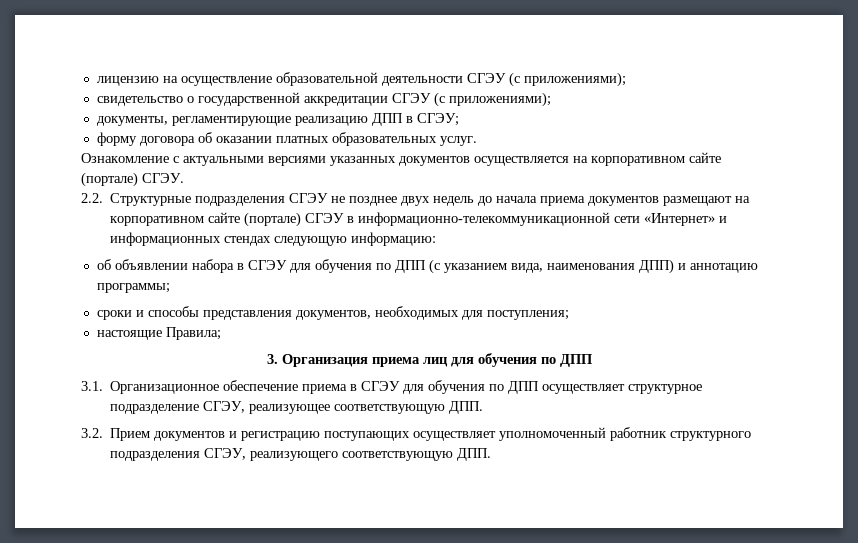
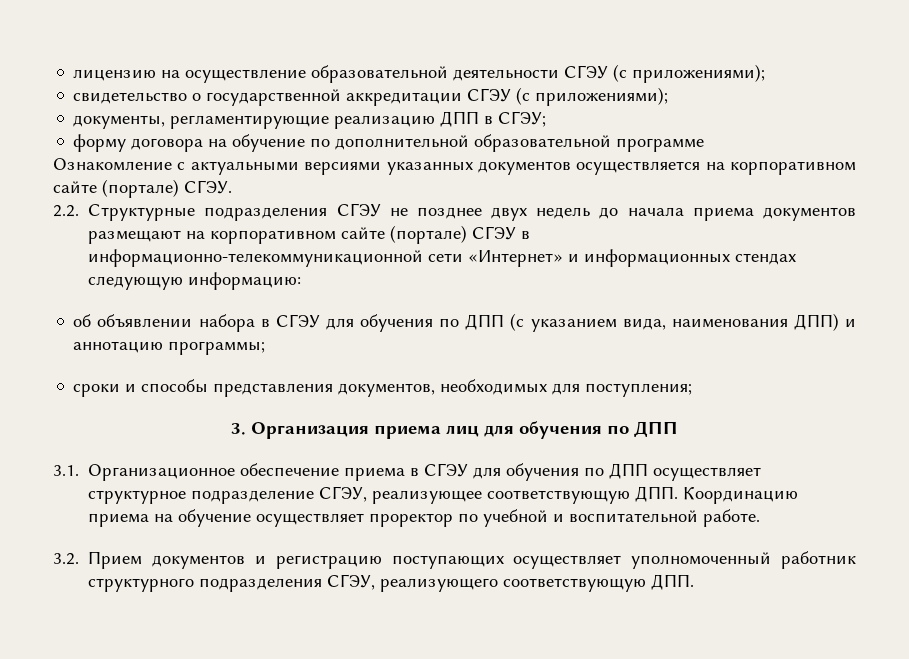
[197,132,477,146] об оказании платных образовательных услуг. -> [208,134,705,152] на обучение по дополнительной образовательной программе
[96,327,221,340] // настоящие Правила; -> (693, 390) none
(484, 407) none -> [683,487,799,504] [88,509,761,527] Координацию приема на обучение осуществляет проректор по учебной и воспитательной работе.

